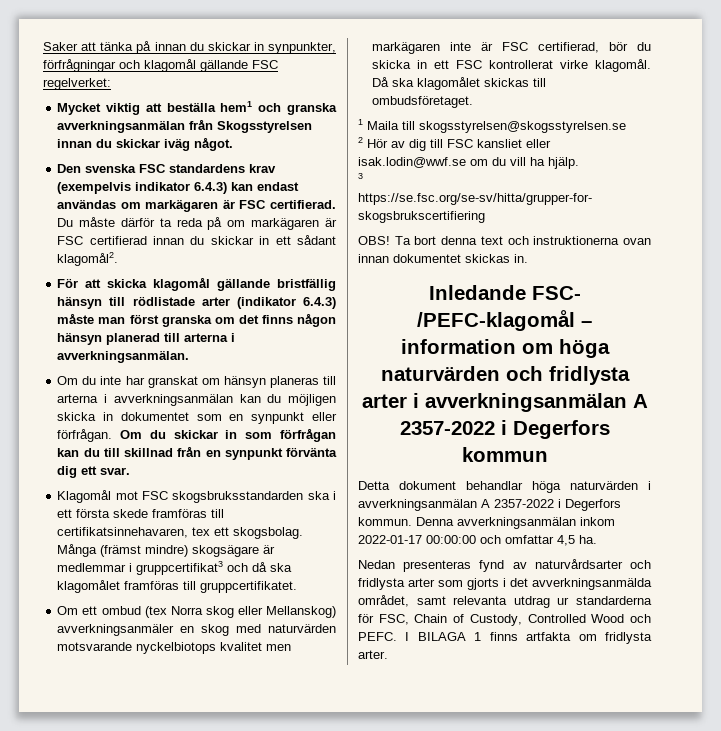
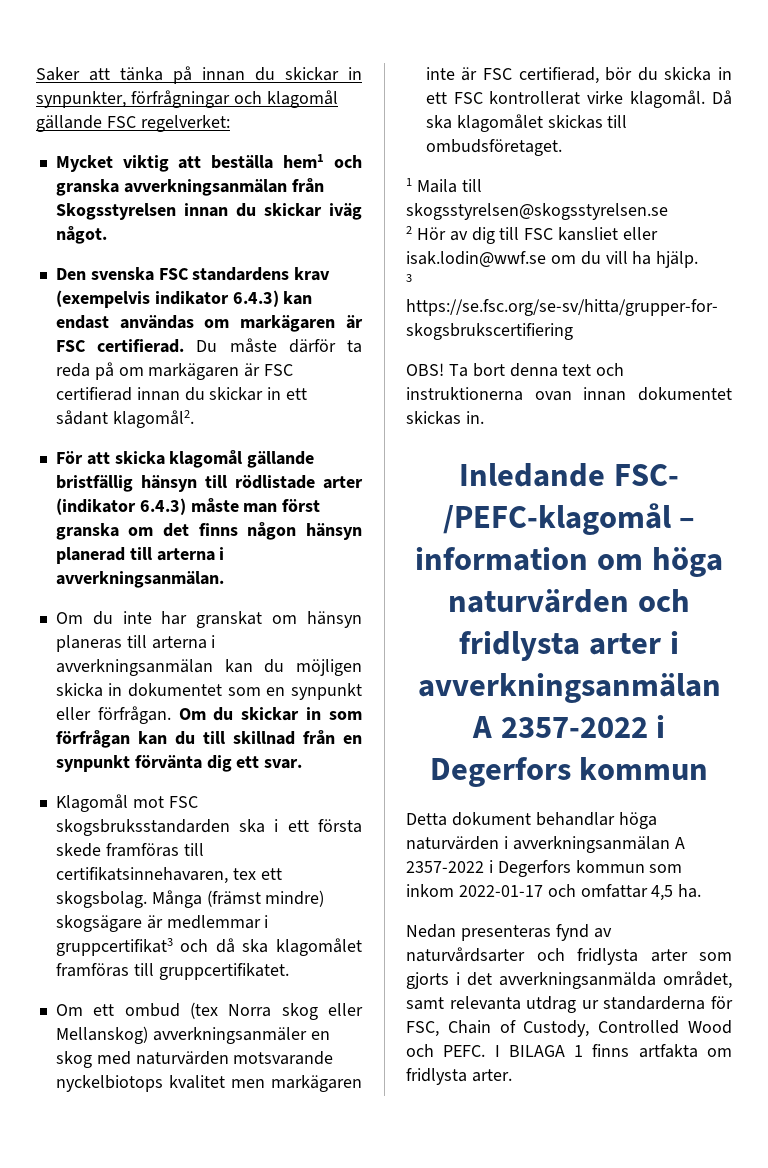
[358,517,576,529] kommun. Denna avverkningsanmälan -> [575,860,683,873] kommun som
[426,535,476,544] 00:00:00 -> (543, 891) none

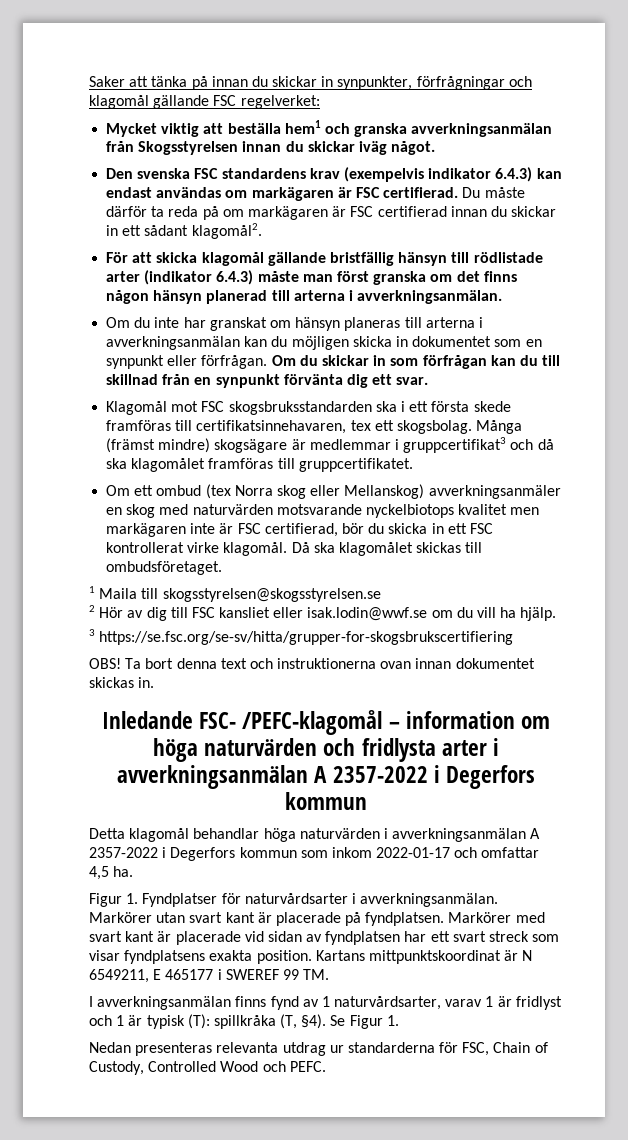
[451,812,531,826] dokument -> [129,828,190,842] klagomål
[406,924,612,941] [406,947,732,965] [406,971,732,989] [406,997,444,1010] Nedan presenteras fynd av naturvårdsarter och fridlysta arter som gjorts i det avverkningsanmälda området, samt -> [89,893,499,907] [89,912,545,926] [89,931,560,945] [89,950,533,964] [89,969,330,983] [89,996,562,1010] [89,1014,399,1029] [89,1042,213,1056] Figur 1. Fyndplatser för naturvårdsarter i avverkningsanmälan. Markörer utan svart kant är placerade på fyndplatsen. Markörer med svart kant är placerade vid sidan av fyndplatsen har ett svart streck som visar fyndplatsens exakta position. Kartans mittpunktskoordinat är N 6549211, E 465177 i SWEREF 99 TM. // I avverkningsanmälan finns fynd av 1 naturvårdsarter, varav 1 är fridlyst och 1 är typisk (T): spillkråka (T, §4). Se Figur 1. // Nedan presenteras
[494,1044,732,1058] [406,1068,512,1085] I BILAGA 1 finns artfakta om fridlysta arter. -> (326, 1066) none

